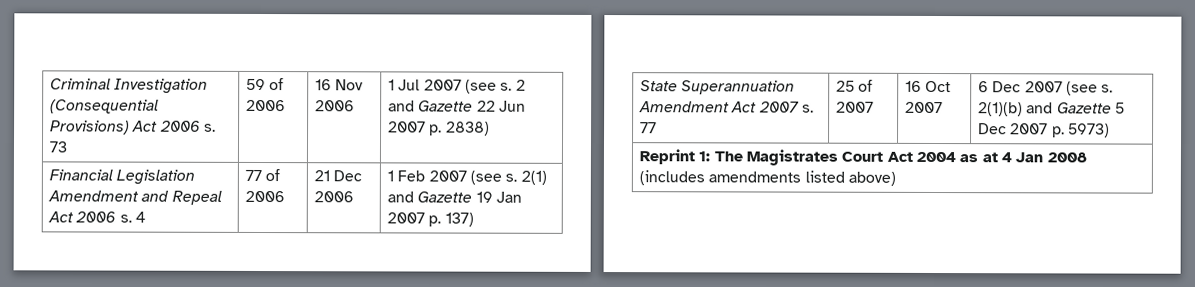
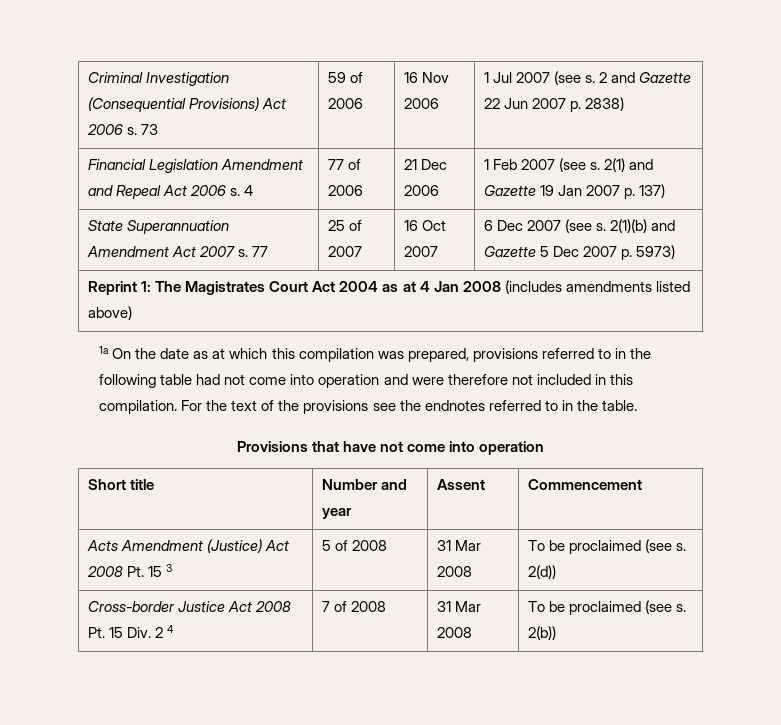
(897, 178) none -> [99,346,651,362] [99,374,633,388] [99,400,637,414] [236,441,545,455] [88,479,155,490] [322,479,408,490] [322,508,353,519] [437,479,486,490] [528,479,643,490] [87,539,290,553] [87,564,173,577] [322,540,388,551] [437,540,482,551] [437,566,473,577] [528,539,687,554] [528,565,557,579] [88,601,292,612] [88,625,175,638] [322,601,387,612] [437,601,482,612] [437,627,473,638] [528,600,687,615] [528,626,557,640] // 1a On the date as at which this compilation was prepared, provisions referred to in the following table had not come into operation and were therefore not included in this compilation. For the text of the provisions see the endnotes referred to in the table. // Provisions that have not come into operation // Short title | Number and year | Assent | Commencement // Acts Amendment (Justice) Act 2008 Pt. 15 3 | 5 of 2008 | 31 Mar 2008 | To be proclaimed (see s. 2(d)) // Cross-border Justice Act 2008 Pt. 15 Div. 2 4 | 7 of 2008 | 31 Mar 2008 | To be proclaimed (see s. 2(b))

